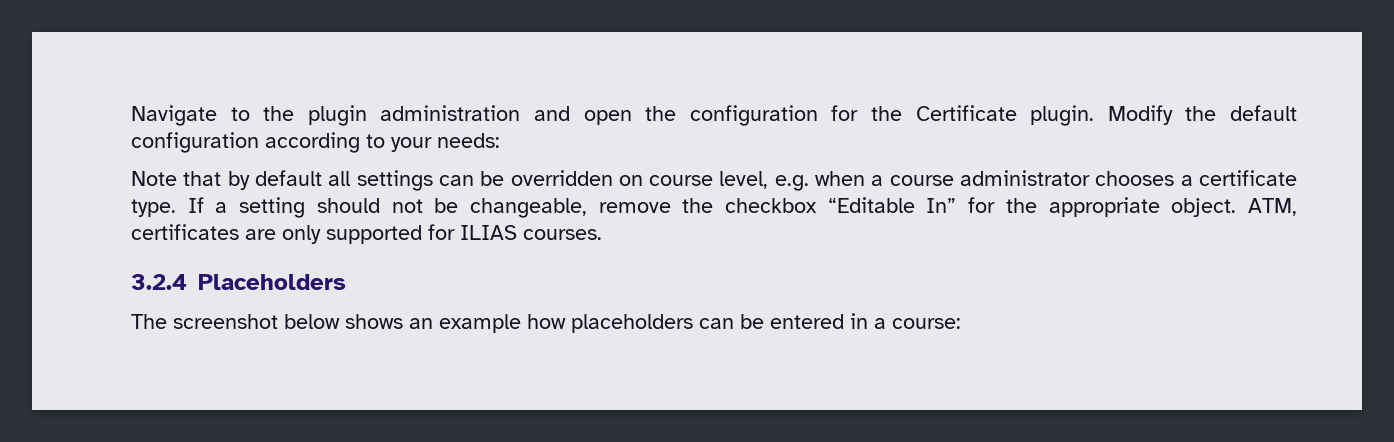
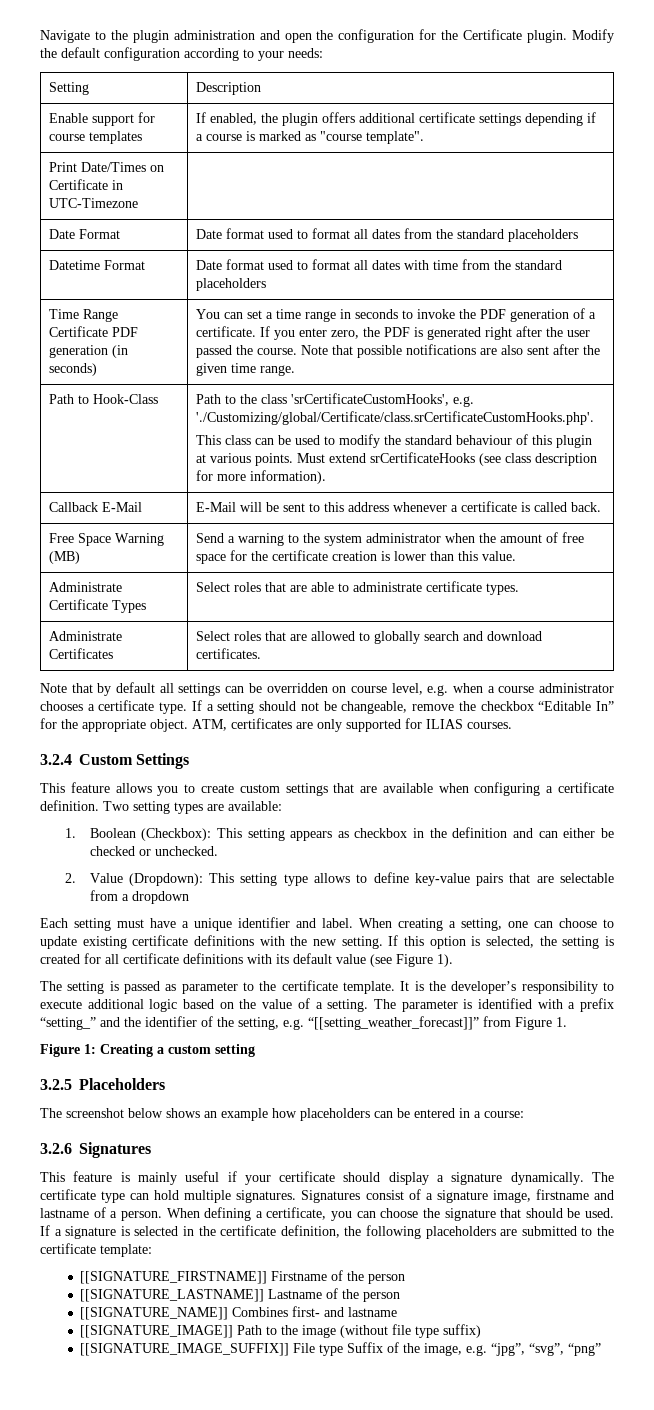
(500, 140) none -> [49,82,90,95] [196,82,262,95] [49,112,156,126] [49,131,143,144] [196,112,597,126] [196,131,425,144] [49,162,165,172] [49,179,124,190] [49,198,139,208] [49,229,121,239] [196,228,579,242] [49,260,146,270] [196,259,563,270] [196,278,267,291] [49,309,119,322] [49,326,139,337] [49,345,129,358] [49,363,98,376] [196,308,597,322] [196,326,591,340] [196,344,601,358] [196,363,296,376] [49,394,159,404] [196,393,475,407] [196,411,595,425] [196,434,593,448] [196,452,598,466] [196,470,327,484] [49,502,143,512] [196,501,602,512] [49,533,165,546] [49,551,81,564] [196,532,585,546] [196,550,517,564] [49,582,123,592] [49,599,147,613] [196,581,520,595] [49,631,123,641] [49,648,114,659] [196,631,543,644] [196,648,262,659] // Setting | Description // Enable support for course templates | If enabled, the plugin offers additional certificate settings depending if a course is marked as "course template". // Print Date/Times on Certificate in UTC-Timezone | // Date Format | Date format used to format all dates from the standard placeholders // Datetime Format | Date format used to format all dates with time from the standard placeholders // Time Range Certificate PDF generation (in seconds) | You can set a time range in seconds to invoke the PDF generation of a certificate. If you enter zero, the PDF is generated right after the user passed the course. Note that possible notifications are also sent after the given time range. // Path to Hook-Class | Path to the class 'srCertificateCustomHooks', e.g. './Customizing/global/Certificate/class.srCertificateCustomHooks.php'. // This class can be used to modify the standard behaviour of this plugin at various points. Must extend srCertificateHooks (see class description for more information). // Callback E-Mail | E-Mail will be sent to this address whenever a certificate is called back. // Free Space Warning (MB) | Send a warning to the system administrator when the amount of free space for the certificate creation is lower than this value. // Administrate Certificate Types | Select roles that are able to administrate certificate types. // Administrate Certificates | Select roles that are allowed to globally search and download certificates.
(187, 282) none -> [79,753,190,769] [40,782,614,796] [40,800,282,814] [64,827,615,841] [89,846,218,856] [64,872,615,886] [89,890,189,904] [40,917,614,931] [40,935,614,949] [40,953,453,967] [40,980,614,994] [40,998,614,1012] [40,1016,567,1030] [40,1044,255,1057] [40,1079,72,1090] Custom Settings // This feature allows you to create custom settings that are available when configuring a certificate definition. Two setting types are available: // 1. Boolean (Checkbox): This setting appears as checkbox in the definition and can either be checked or unchecked. // 2. Value (Dropdown): This setting type allows to define key-value pairs that are selectable from a dropdown // Each setting must have a unique identifier and label. When creating a setting, one can choose to update existing certificate definitions with the new setting. If this option is selected, the setting is created for all certificate definitions with its default value (see Figure 1). // The setting is passed as parameter to the certificate template. It is the developer’s responsibility to execute additional logic based on the value of a setting. The parameter is identified with a prefix “setting_” and the identifier of the setting, e.g. “[[setting_weather_forecast]]” from Figure 1. // Figure 1: Creating a custom setting // 3.2.5
(961, 323) none -> [40,1142,151,1158] [40,1171,615,1185] [40,1189,615,1203] [40,1207,614,1221] [40,1225,615,1239] [40,1243,152,1257] [80,1270,406,1284] [80,1288,401,1302] [80,1306,398,1320] [80,1324,482,1338] [80,1342,602,1356] // 3.2.6 Signatures // This feature is mainly useful if your certificate should display a signature dynamically. The certificate type can hold multiple signatures. Signatures consist of a signature image, firstname and lastname of a person. When defining a certificate, you can choose the signature that should be used. If a signature is selected in the certificate definition, the following placeholders are submitted to the certificate template: // [[SIGNATURE_FIRSTNAME]] Firstname of the person // [[SIGNATURE_LASTNAME]] Lastname of the person // [[SIGNATURE_NAME]] Combines first- and lastname // [[SIGNATURE_IMAGE]] Path to the image (without file type suffix) // [[SIGNATURE_IMAGE_SUFFIX]] File type Suffix of the image, e.g. “jpg”, “svg”, “png”

